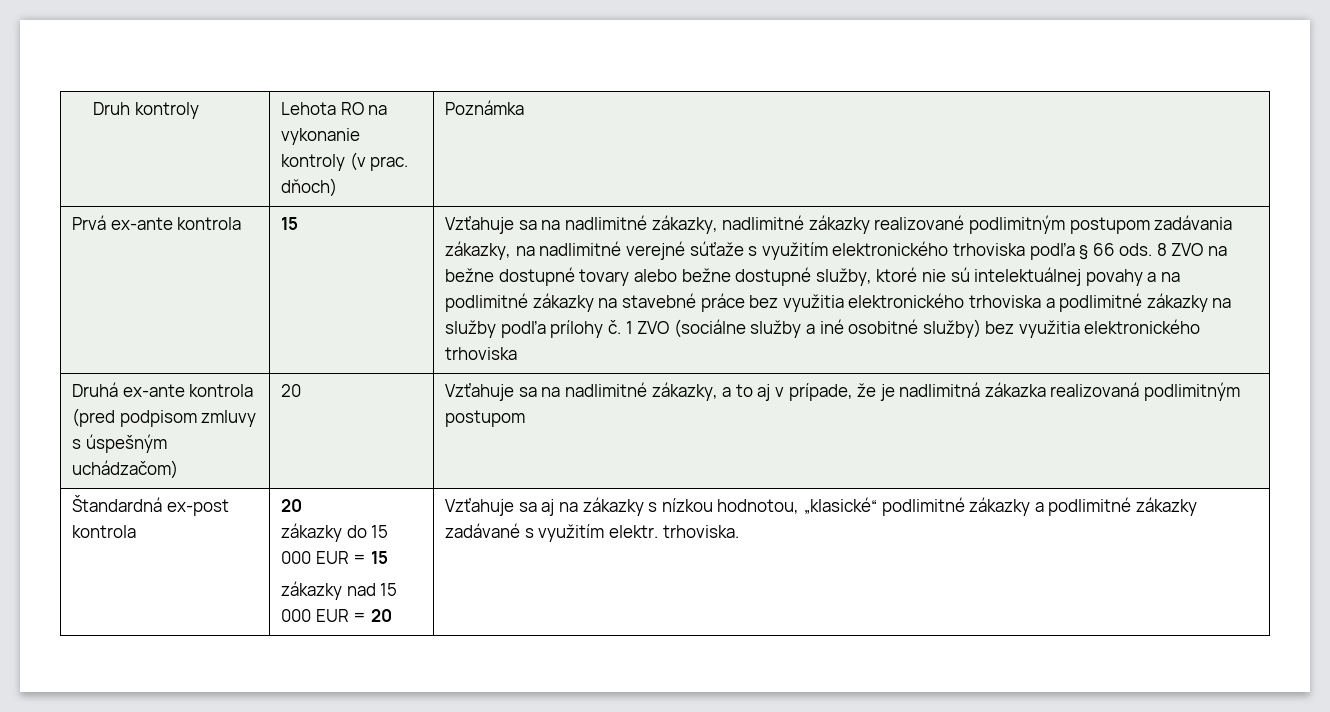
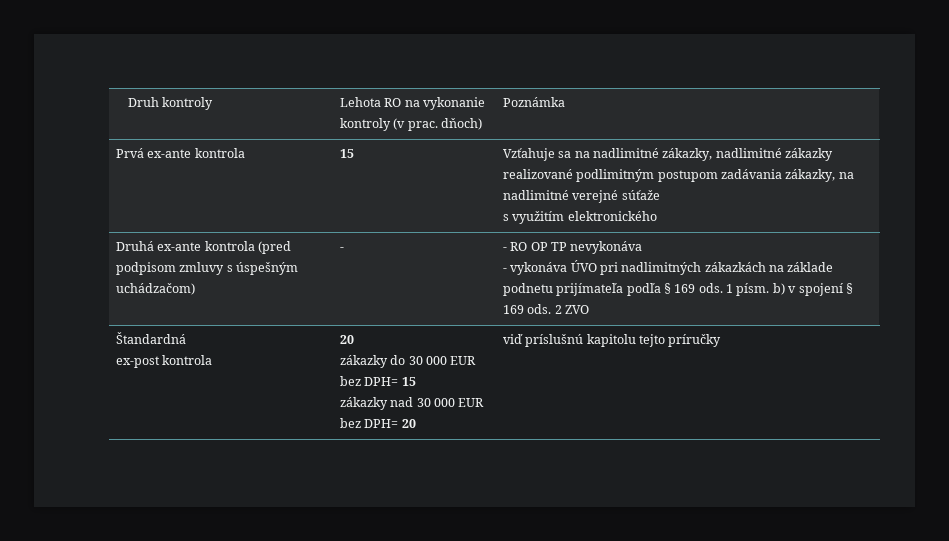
(744, 248) none -> (660, 195) //
[952,243,1228,260] [445,267,1180,286] [445,293,1232,312] [445,319,1201,338] [445,347,518,360] trhoviska podľa § 66 ods. 8 ZVO na bežne dostupné tovary alebo bežne dostupné služby, ktoré nie sú intelektuálnej povahy a na podlimitné zákazky na stavebné práce bez využitia elektronického trhoviska a podlimitné zákazky na služby podľa prílohy č. 1 ZVO (sociálne služby a iné osobitné služby) bez využitia elektronického trhoviska -> (657, 216) none
[281,384,302,397] [445,382,1241,401] [445,410,526,427] 20 | Vzťahuje sa na nadlimitné zákazky, a to aj v prípade, že je nadlimitná zákazka realizovaná podlimitným postupom -> [339,247,344,251] [502,241,643,254] [502,260,834,275] [502,283,853,296] [502,304,589,314] - | - RO OP TP nevykonáva // - vykonáva ÚVO pri nadlimitných zákazkách na základe podnetu prijímateľa podľa § 169 ods. 1 písm. b) v spojení § 169 ods. 2 ZVO
(163, 503) none -> (186, 338) //
[371,525,389,538] [281,551,367,564] 15 000 EUR = -> [408,356,477,365] [339,376,399,386] 30 000 EUR bez DPH=
[380,583,398,596] [281,609,392,622] [445,497,1197,516] [445,523,739,542] 15 000 EUR = 20 | Vzťahuje sa aj na zákazky s nízkou hodnotou, „klasické“ podlimitné zákazky a podlimitné zákazky zadávané s využitím elektr. trhoviska. -> [416,398,485,407] [339,418,416,428] [502,334,722,347] 30 000 EUR bez DPH= 20 | viď príslušnú kapitolu tejto príručky

